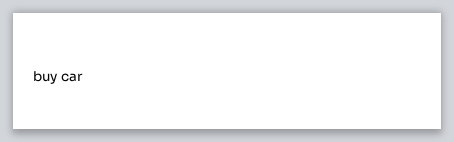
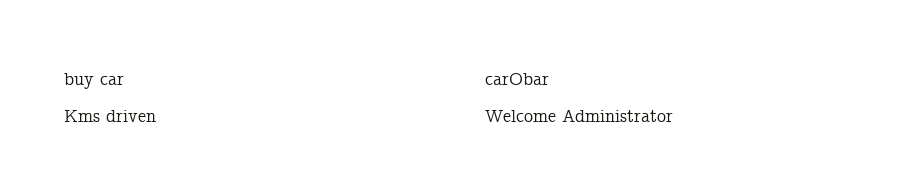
(83, 77) none -> [64,110,156,122] [485,73,549,85] [485,109,673,122] // Kms driven // carObar // Welcome Administrator

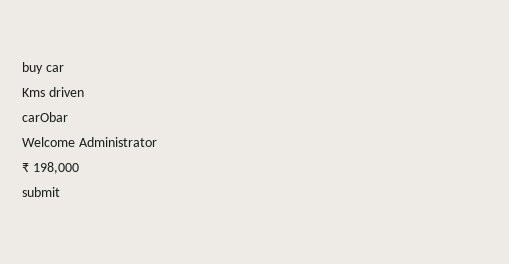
(673, 115) none -> [22,162,79,174] [22,187,60,197] // ₹ 198,000 // submit

